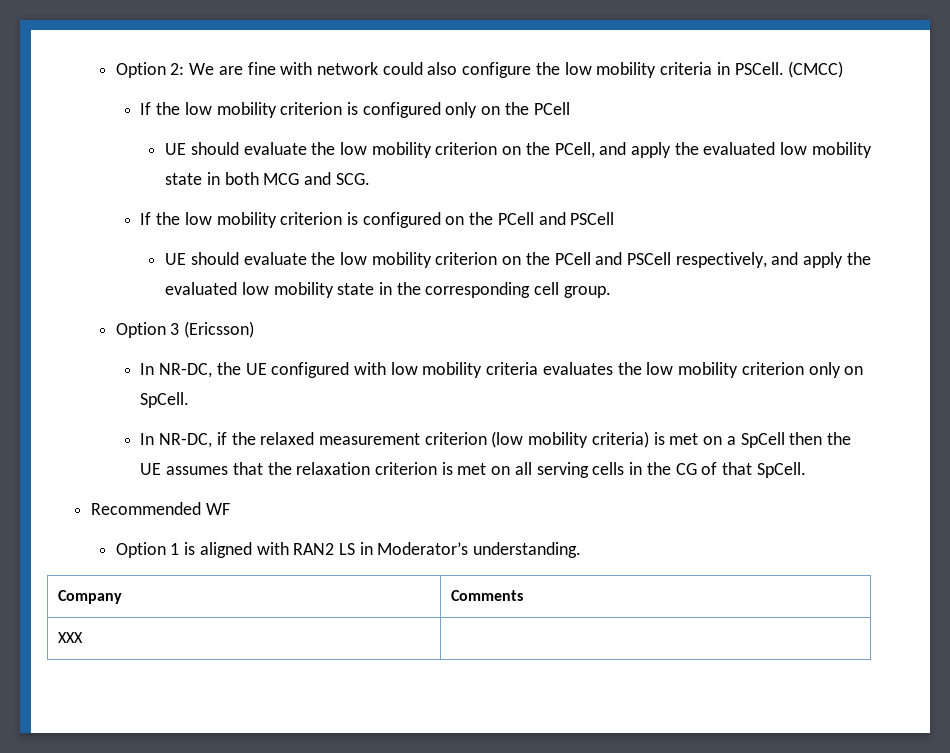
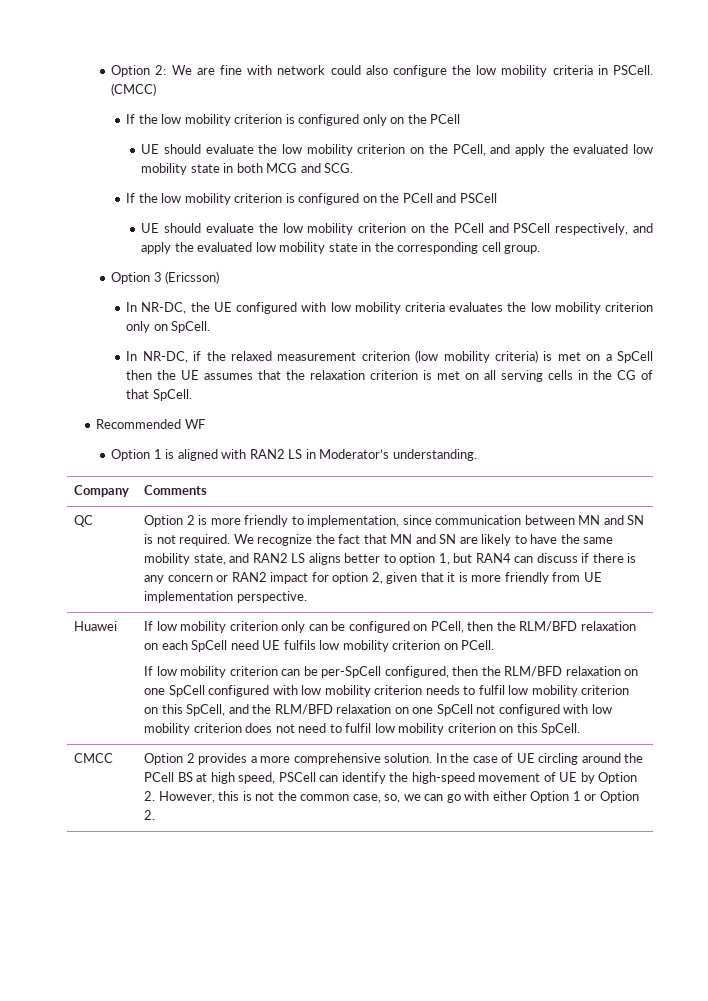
[58,632,84,643] XXX | -> [74,515,94,527] [144,515,645,527] [144,534,614,546] [144,553,637,565] [144,572,602,584] [144,591,307,603] [74,621,118,631] [144,621,636,633] [144,640,495,652] [144,666,639,678] [144,685,630,697] [144,704,612,716] [144,723,581,735] [74,753,114,763] [144,753,644,765] [144,772,638,784] [144,791,639,803] [144,810,156,820] QC | Option 2 is more friendly to implementation, since communication between MN and SN is not required. We recognize the fact that MN and SN are likely to have the same mobility state, and RAN2 LS aligns better to option 1, but RAN4 can discuss if there is any concern or RAN2 impact for option 2, given that it is more friendly from UE implementation perspective. // Huawei | If low mobility criterion only can be configured on PCell, then the RLM/BFD relaxation on each SpCell need UE fulfils low mobility criterion on PCell. // If low mobility criterion can be per-SpCell configured, then the RLM/BFD relaxation on one SpCell configured with low mobility criterion needs to fulfil low mobility criterion on this SpCell, and the RLM/BFD relaxation on one SpCell not configured with low mobility criterion does not need to fulfil low mobility criterion on this SpCell. // CMCC | Option 2 provides a more comprehensive solution. In the case of UE circling around the PCell BS at high speed, PSCell can identify the high-speed movement of UE by Option 2. However, this is not the common case, so, we can go with either Option 1 or Option 2.

